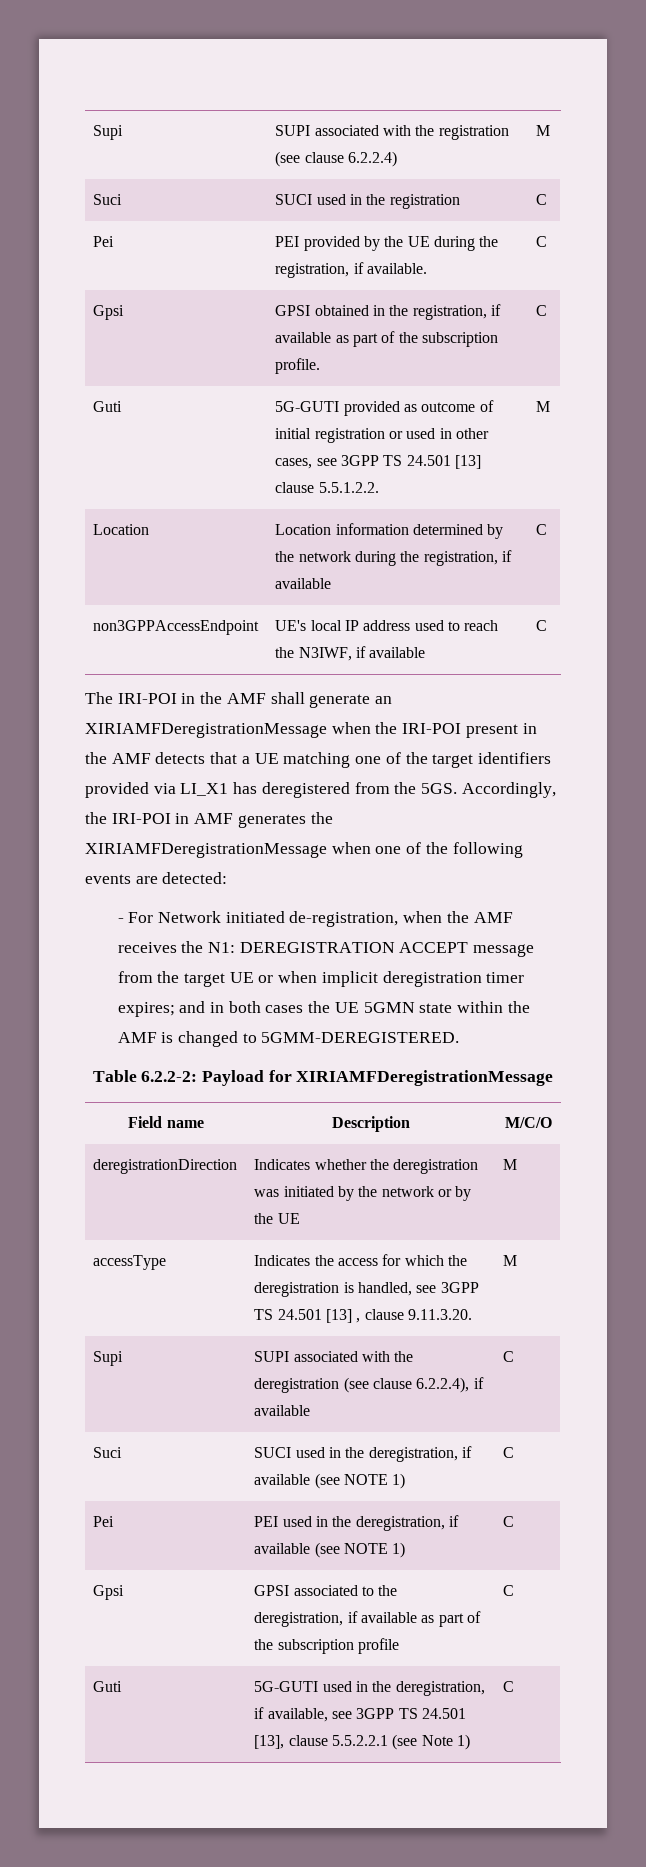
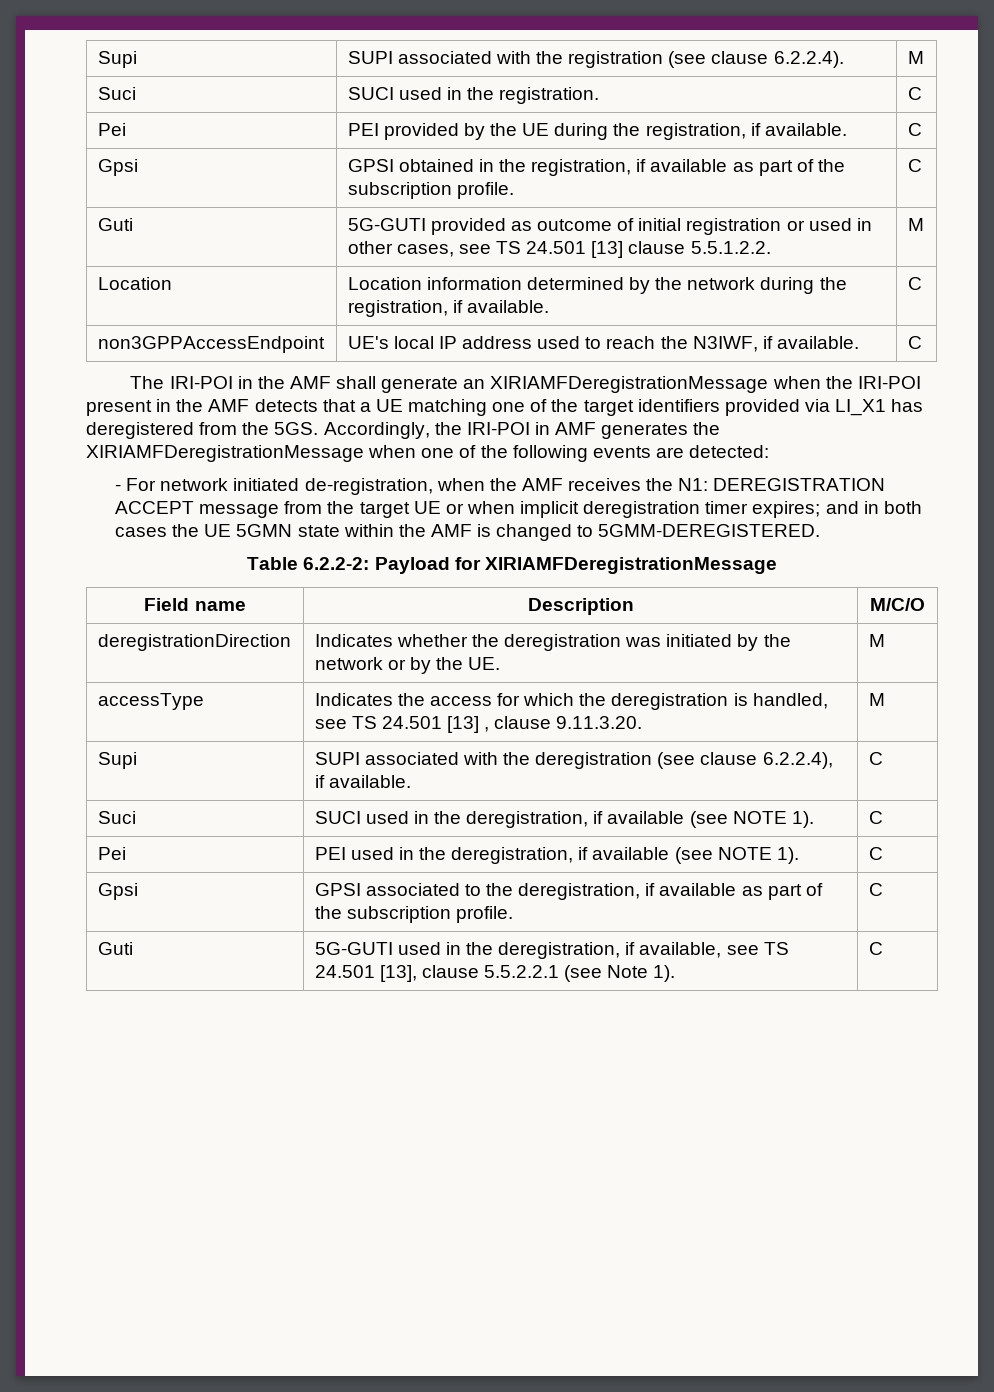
[347,151,397,167] 6.2.2.4) -> [773,51,844,68] 6.2.2.4).
[389,194,460,209] registration -> [499,87,600,104] registration.
[340,455,379,466] 3GPP -> (491, 249) none
[275,578,332,589] available -> [466,300,549,313] available.
[369,647,426,658] available -> [776,336,859,349] available.
[157,911,221,923] Network -> [160,478,229,491] network
[277,1213,300,1224] UE -> [468,657,501,670] UE.
[440,1282,479,1293] 3GPP -> (347, 724) none
[254,1405,311,1416] available -> [328,775,411,788] available.
[392,1473,406,1489] 1) -> [791,811,814,828] 1).
[392,1542,406,1558] 1) -> [776,847,799,864] 1).
[357,1638,399,1654] profile -> [455,906,513,923] profile.
[356,1708,395,1719] 3GPP -> (759, 950) none
[456,1734,470,1750] 1) -> [653,965,676,982] 1).

